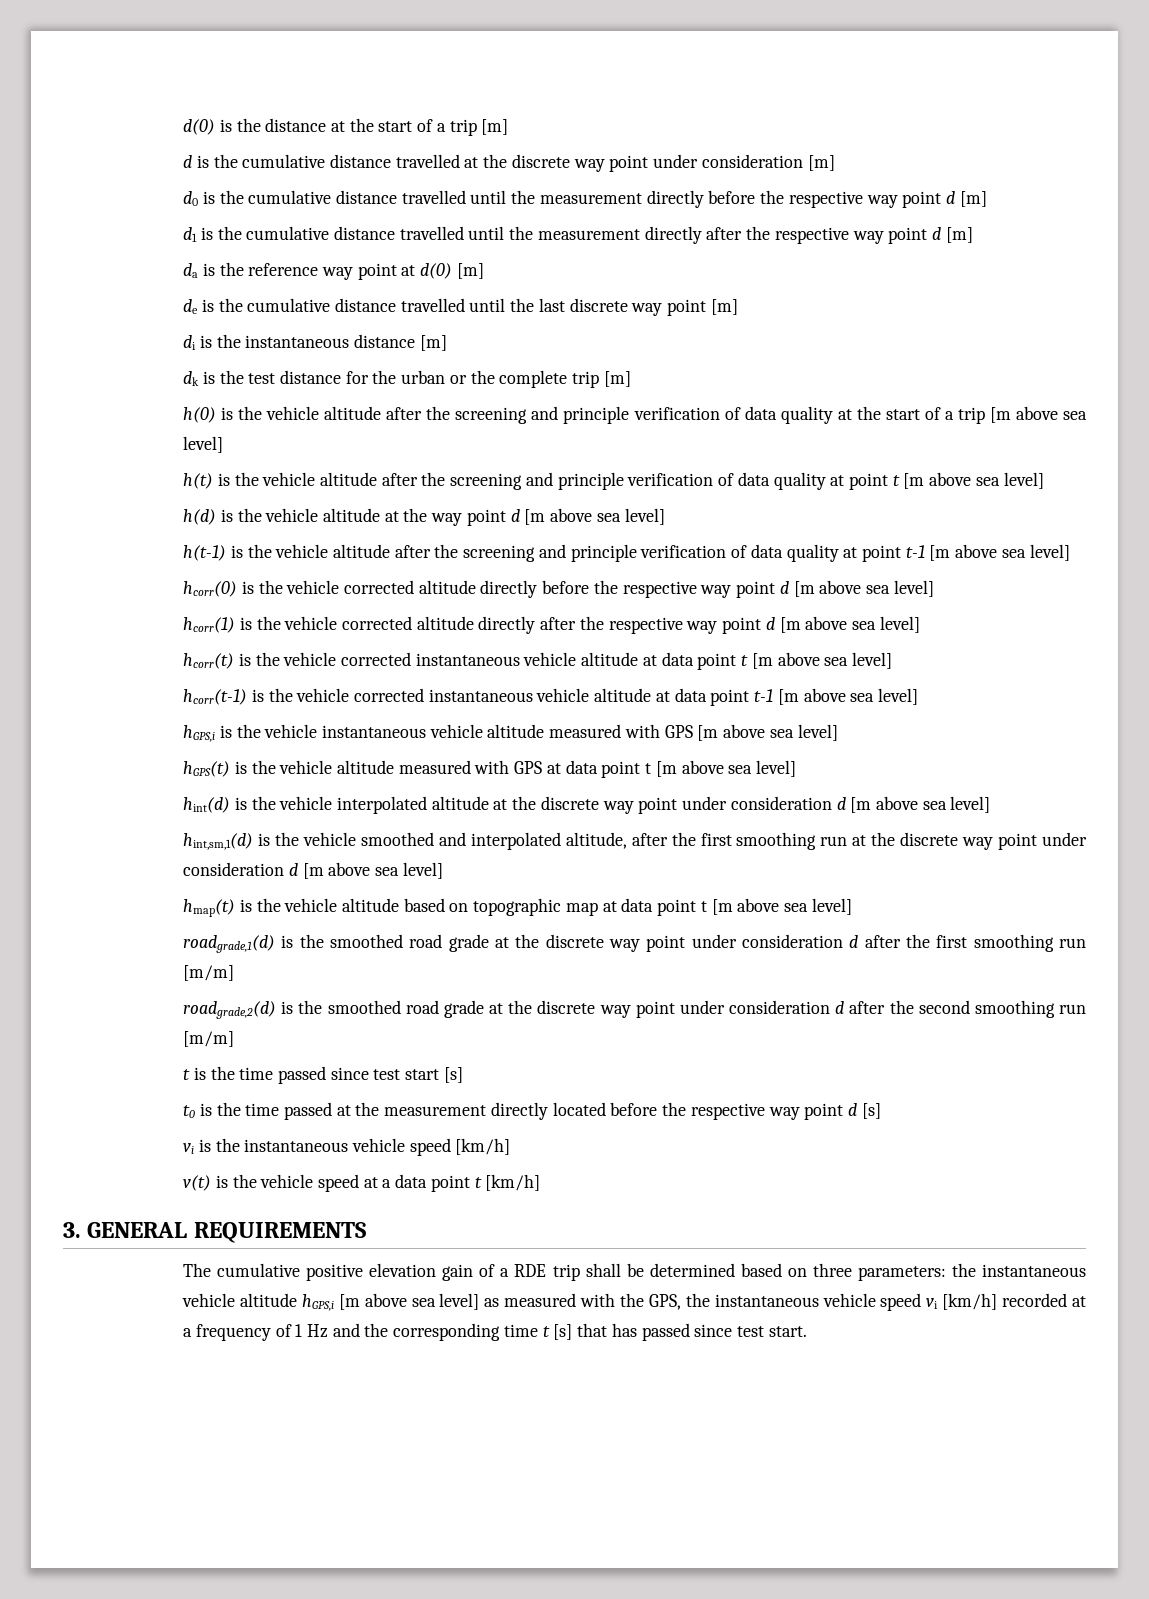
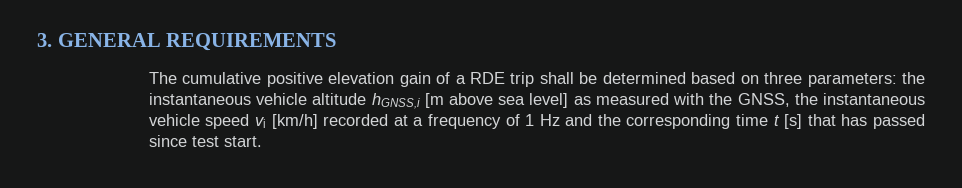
[183,118,509,136] [183,154,835,172] [183,190,987,208] [183,226,973,244] [183,262,484,280] [183,298,738,316] [183,334,447,351] [183,370,631,388] [183,406,1088,424] [183,436,224,453] [183,472,1044,490] [183,508,665,526] [183,544,1070,562] [183,580,934,598] [183,616,920,634] [183,652,893,670] [183,688,919,706] [183,724,838,742] [183,760,797,778] [183,796,991,814] [183,832,1088,850] [183,862,443,879] [183,898,852,917] [183,934,1087,953] [183,965,235,981] [183,1000,1086,1019] [183,1031,235,1047] [183,1066,463,1084] [183,1102,881,1120] [183,1138,511,1156] [183,1174,541,1192] d(0) is the distance at the start of a trip [m] // d is the cumulative distance travelled at the discrete way point under consideration [m] // d0 is the cumulative distance travelled until the measurement directly before the respective way point d [m] // d1 is the cumulative distance travelled until the measurement directly after the respective way point d [m] // da is the reference way point at d(0) [m] // de is the cumulative distance travelled until the last discrete way point [m] // di is the instantaneous distance [m] // dk is the test distance for the urban or the complete trip [m] // h(0) is the vehicle altitude after the screening and principle verification of data quality at the start of a trip [m above sea level] // h(t) is the vehicle altitude after the screening and principle verification of data quality at point t [m above sea level] // h(d) is the vehicle altitude at the way point d [m above sea level] // h(t-1) is the vehicle altitude after the screening and principle verification of data quality at point t-1 [m above sea level] // hcorr(0) is the vehicle corrected altitude directly before the respective way point d [m above sea level] // hcorr(1) is the vehicle corrected altitude directly after the respective way point d [m above sea level] // hcorr(t) is the vehicle corrected instantaneous vehicle altitude at data point t [m above sea level] // hcorr(t-1) is the vehicle corrected instantaneous vehicle altitude at data point t-1 [m above sea level] // hGPS,i is the vehicle instantaneous vehicle altitude measured with GPS [m above sea level] // hGPS(t) is the vehicle altitude measured with GPS at data point t [m above sea level] // hint(d) is the vehicle interpolated altitude at the discrete way point under consideration d [m above sea level] // hint,sm,1(d) is the vehicle smoothed and interpolated altitude, after the first smoothing run at the discrete way point under consideration d [m above sea level] // hmap(t) is the vehicle altitude based on topographic map at data point t [m above sea level] // roadgrade,1(d) is the smoothed road grade at the discrete way point under consideration d after the first smoothing run [m/m] // roadgrade,2(d) is the smoothed road grade at the discrete way point under consideration d after the second smoothing run [m/m] // t is the time passed since test start [s] // t0 is the time passed at the measurement directly located before the respective way point d [s] // vi is the instantaneous vehicle speed [km/h] // v(t) is the vehicle speed at a data point t [km/h] // -> (37, 40) none
[301,1294,334,1311] hGPS,i -> [371,93,420,109] hGNSS,i
[648,1294,681,1310] GPS, -> [737,93,790,107] GNSS,

